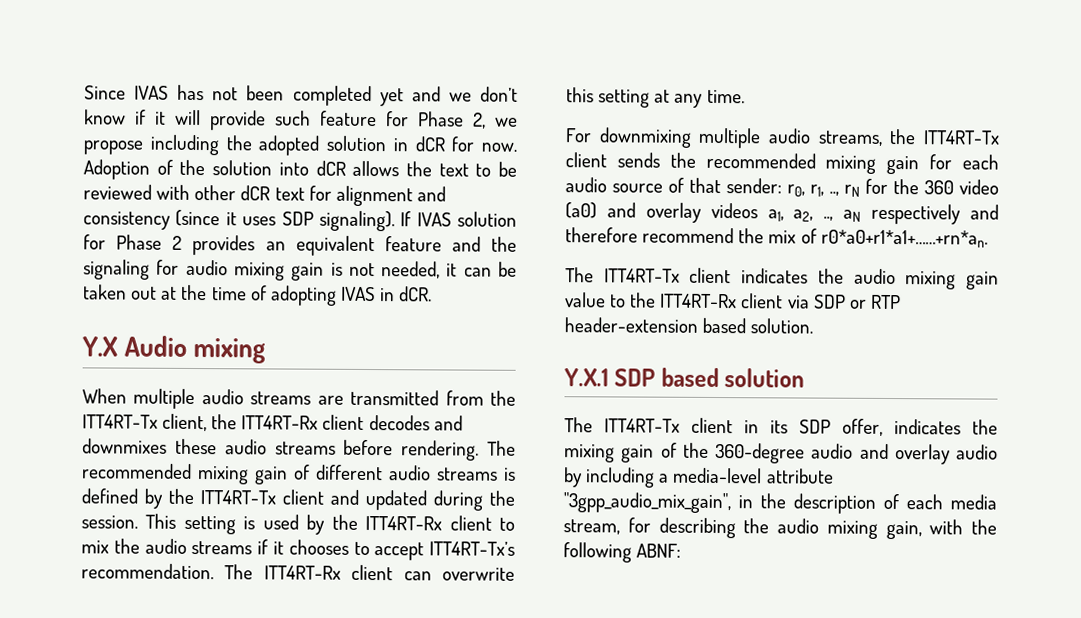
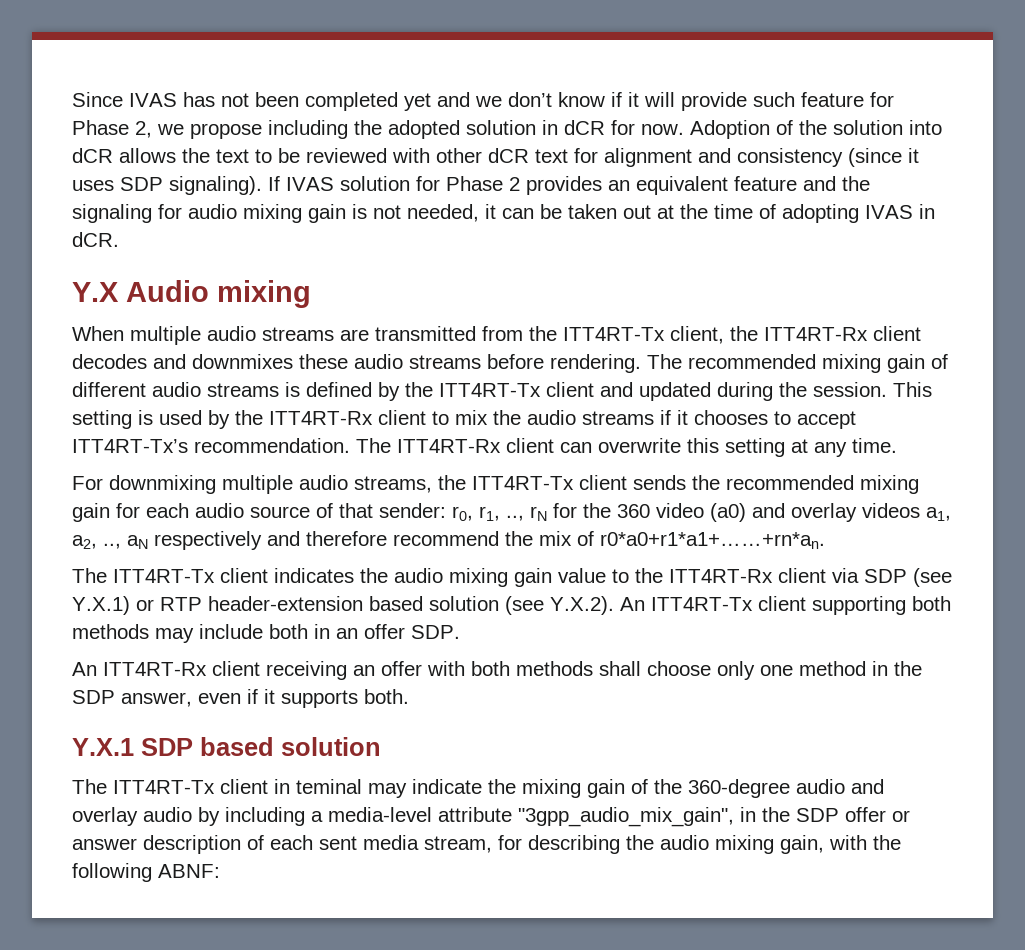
(846, 301) none -> [913,568,952,587] [72,596,130,615] (see Y.X.1)
[750,318,814,334] solution. -> [429,596,951,615] [72,624,460,643] [72,661,922,680] [72,689,409,708] solution (see Y.X.2). An ITT4RT-Tx client supporting both methods may include both in an offer SDP. // An ITT4RT-Rx client receiving an offer with both methods shall choose only one method in the SDP answer, even if it supports both.
[769,418,961,436] its SDP offer, indicates -> [296,779,482,798] teminal may indicate
(786, 501) none -> [796,807,910,822] [72,838,137,850] SDP offer or answer
(943, 502) none -> [319,836,357,850] sent

